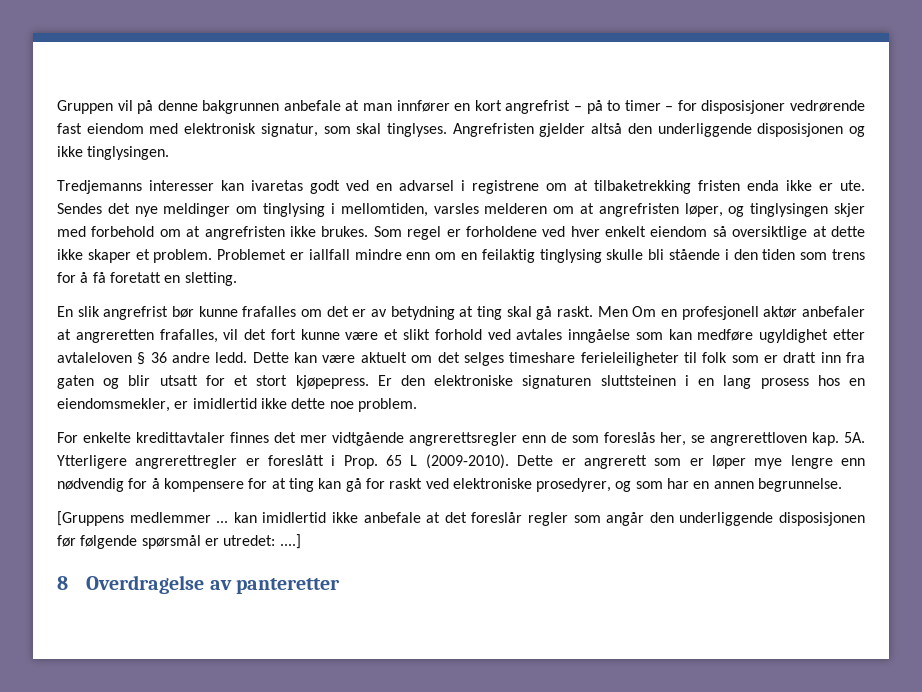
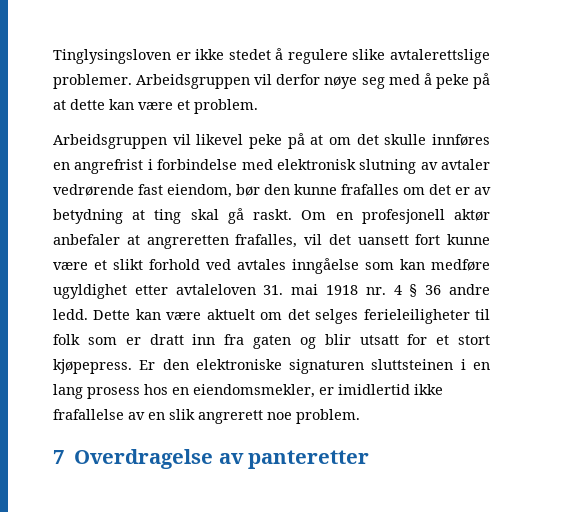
[57,100,865,114] [57,123,865,137] [57,146,170,160] [57,180,865,194] [57,203,865,217] [57,226,866,240] [57,249,865,263] [57,272,237,286] [57,306,194,320] Gruppen vil på denne bakgrunnen anbefale at man innfører en kort angrefrist – på to timer – for disposisjoner vedrørende fast eiendom med elektronisk signatur, som skal tinglyses. Angrefristen gjelder altså den underliggende disposisjonen og ikke tinglysingen. // Tredjemanns interesser kan ivaretas godt ved en advarsel i registrene om at tilbaketrekking fristen enda ikke er ute. Sendes det nye meldinger om tinglysing i mellomtiden, varsles melderen om at angrefristen løper, og tinglysingen skjer med forbehold om at angrefristen ikke brukes. Som regel er forholdene ved hver enkelt eiendom så oversiktlige at dette ikke skaper et problem. Problemet er iallfall mindre enn om en feilaktig tinglysing skulle bli stående i den tiden som trens for å få foretatt en sletting. // En slik angrefrist bør -> [53,48,490,64] [53,73,490,89] [53,99,258,114] [53,133,491,149] [53,159,490,174] [53,184,290,198] Tinglysingsloven er ikke stedet å regulere slike avtalerettslige problemer. Arbeidsgruppen vil derfor nøye seg med å peke på at dette kan være et problem. // Arbeidsgruppen vil likevel peke på at om det skulle innføres en angrefrist i forbindelse med elektronisk slutning av avtaler vedrørende fast eiendom, bør den
[597,306,628,317] Men -> (293, 214) none
(267, 334) none -> [357,235,409,245] uansett
(132, 357) none -> [263,284,402,295] 31. mai 1918 nr. 4
[509,352,576,363] timeshare -> (359, 316) none
[291,398,417,412] [57,432,865,446] [57,454,866,469] [57,478,843,492] [57,511,866,526] [57,534,301,549] [57,576,68,590] dette noe problem. // For enkelte kredittavtaler finnes det mer vidtgående angrerettsregler enn de som foreslås her, se angrerettloven kap. 5A. Ytterligere angrerettregler er foreslått i Prop. 65 L (2009-2010). Dette er angrerett som er løper mye lengre enn nødvendig for å kompensere for at ting kan gå for raskt ved elektroniske prosedyrer, og som har en annen begrunnelse. // [Gruppens medlemmer ... kan imidlertid ikke anbefale at det foreslår regler som angår den underliggende disposisjonen før følgende spørsmål er utredet: ....] // 8 -> [53,409,360,424] [53,450,64,464] frafallelse av en slik angrerett noe problem. // 7

